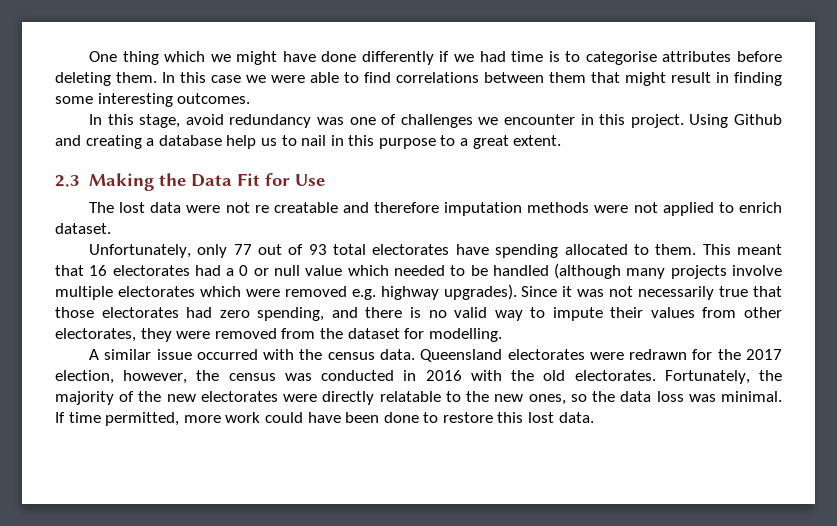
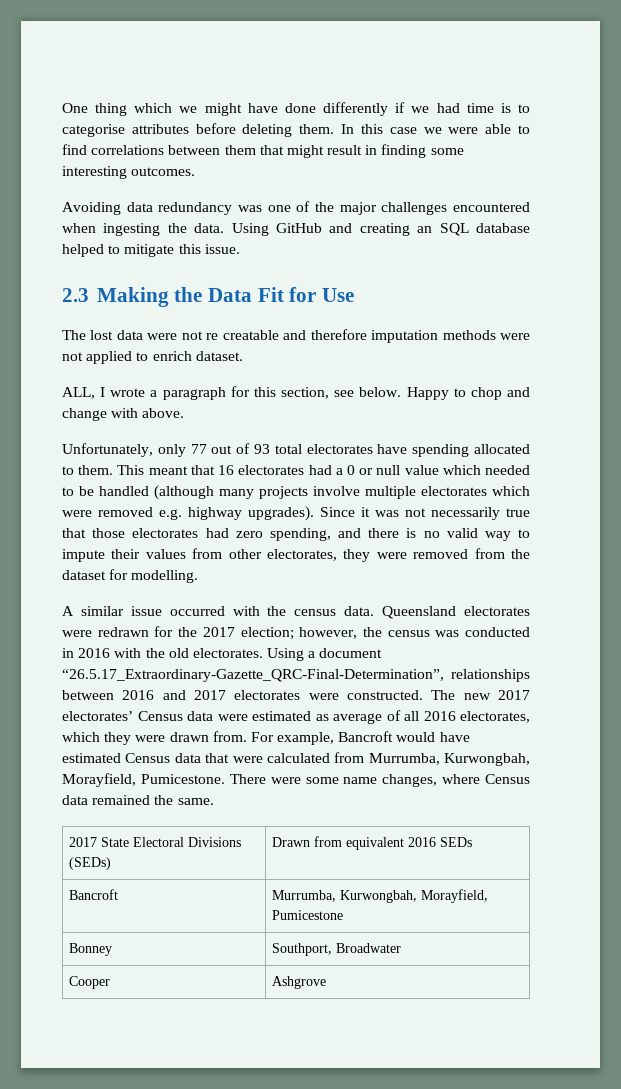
[88,114,783,128] [55,135,562,149] In this stage, avoid redundancy was one of challenges we encounter in this project. Using Github and creating a database help us to nail in this purpose to a great extent. -> [62,201,530,215] [62,223,530,236] [62,244,240,257] Avoiding data redundancy was one of the major challenges encountered when ingesting the data. Using GitHub and creating an SQL database helped to mitigate this issue.
(111, 228) none -> [62,386,530,400] [62,408,185,421] // ALL, I wrote a paragraph for this section, see below. Happy to chop and change with above.
[55,370,114,384] election, -> [240,627,294,640] election;
[664,370,782,384] [55,391,783,405] [55,412,594,426] Fortunately, the majority of the new electorates were directly relatable to the new ones, so the data loss was minimal. If time permitted, more work could have been done to restore this lost data. -> [267,648,383,661] [62,669,530,682] [62,690,530,700] [62,710,530,724] [62,731,470,745] [62,752,530,766] [62,773,530,787] [62,795,214,805] [68,837,241,847] [68,857,111,870] [271,836,472,850] [68,889,118,900] [271,889,488,903] [271,910,343,920] [68,943,112,956] [271,943,401,956] [68,976,110,989] [271,976,326,989] Using a document “26.5.17_Extraordinary-Gazette_QRC-Final-Determination”, relationships between 2016 and 2017 electorates were constructed. The new 2017 electorates’ Census data were estimated as average of all 2016 electorates, which they were drawn from. For example, Bancroft would have estimated Census data that were calculated from Murrumba, Kurwongbah, Morayfield, Pumicestone. There were some name changes, where Census data remained the same. // 2017 State Electoral Divisions (SEDs) | Drawn from equivalent 2016 SEDs // Bancroft | Murrumba, Kurwongbah, Morayfield, Pumicestone // Bonney | Southport, Broadwater // Cooper | Ashgrove

